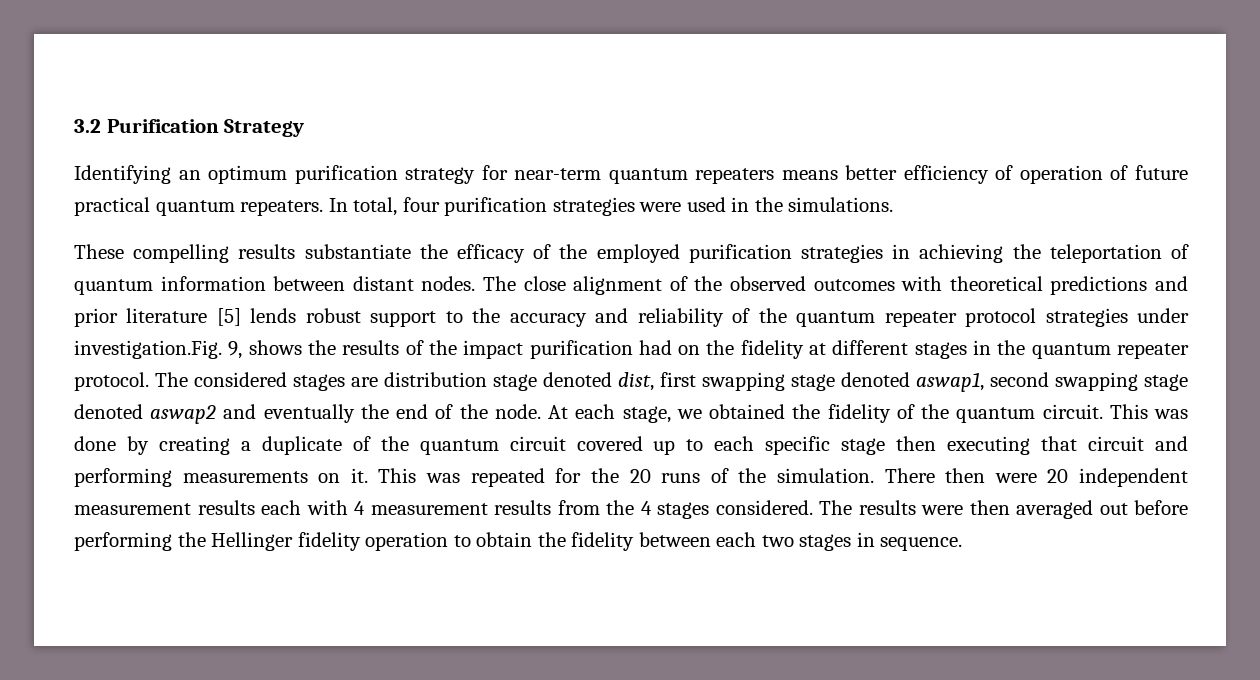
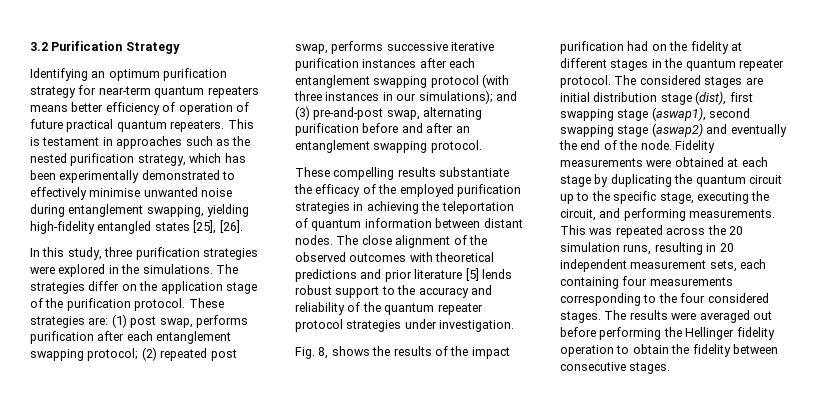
[328,197,440,216] In total, four -> [227,119,254,129] [30,136,251,149] [30,153,246,166] [30,170,236,183] [30,187,233,200] [30,204,250,217] [30,220,243,234] [30,247,133,260] This is testament in approaches such as the nested purification strategy, which has been experimentally demonstrated to effectively minimise unwanted noise during entanglement swapping, yielding high-fidelity entangled states [25], [26]. // In this study, three
[686,197,726,212] used -> [58,264,106,277] explored
(894, 204) none -> [215,264,238,274] [30,281,257,294] [30,298,224,311] [30,314,248,328] [30,331,232,344] [30,347,237,361] [295,41,495,54] [295,58,476,71] [295,74,510,88] [294,90,517,104] [295,106,483,120] [295,123,470,136] [295,140,482,153] The strategies differ on the application stage of the purification protocol. These strategies are: (1) post swap, performs purification after each entanglement swapping protocol; (2) repeated post swap, performs successive iterative purification instances after each entanglement swapping protocol (with three instances in our simulations); and (3) pre-and-post swap, alternating purification before and after an entanglement swapping protocol.
[74,340,243,359] investigation.Fig. 9, -> [439,320,515,332] [295,347,329,359] investigation. // Fig. 8,
(378, 382) none -> [560,92,590,102] initial
[543,372,654,391] denoted dist, -> [695,91,727,105] (dist),
[841,372,984,392] denoted aswap1, -> [651,107,706,121] (aswap1),
[74,404,217,424] denoted aswap2 -> [651,123,703,137] (aswap2)
[548,404,1189,423] [74,436,371,455] At each stage, we obtained the fidelity of the quantum circuit. This was done by creating a duplicate of -> [674,140,715,153] [560,157,768,167] [560,174,672,187] Fidelity measurements were obtained at each stage by duplicating
[576,436,643,451] covered -> (782, 179) none
[714,436,1188,455] [74,468,368,487] each specific stage then executing that circuit and performing measurements on it. -> [591,191,770,204] [560,208,776,221] the specific stage, executing the circuit, and performing measurements.
[555,468,582,483] for -> [666,227,706,235] across
[661,468,1188,487] [74,500,813,519] runs of the simulation. There then were 20 independent measurement results each with 4 measurement results from the 4 stages considered. -> [560,242,734,255] [560,259,767,272] [560,276,733,289] [560,293,769,306] [560,311,601,323] simulation runs, resulting in 20 independent measurement sets, each containing four measurements corresponding to the four considered stages.
[969,500,1010,515] then -> (697, 316) none
[716,532,963,551] each two stages in sequence. -> [560,362,671,374] consecutive stages.

